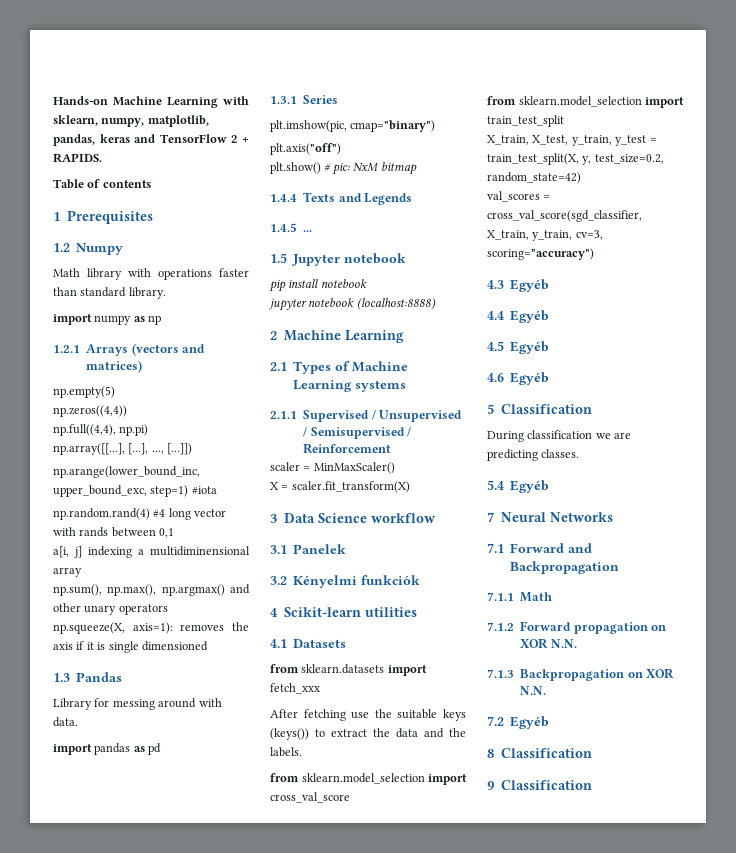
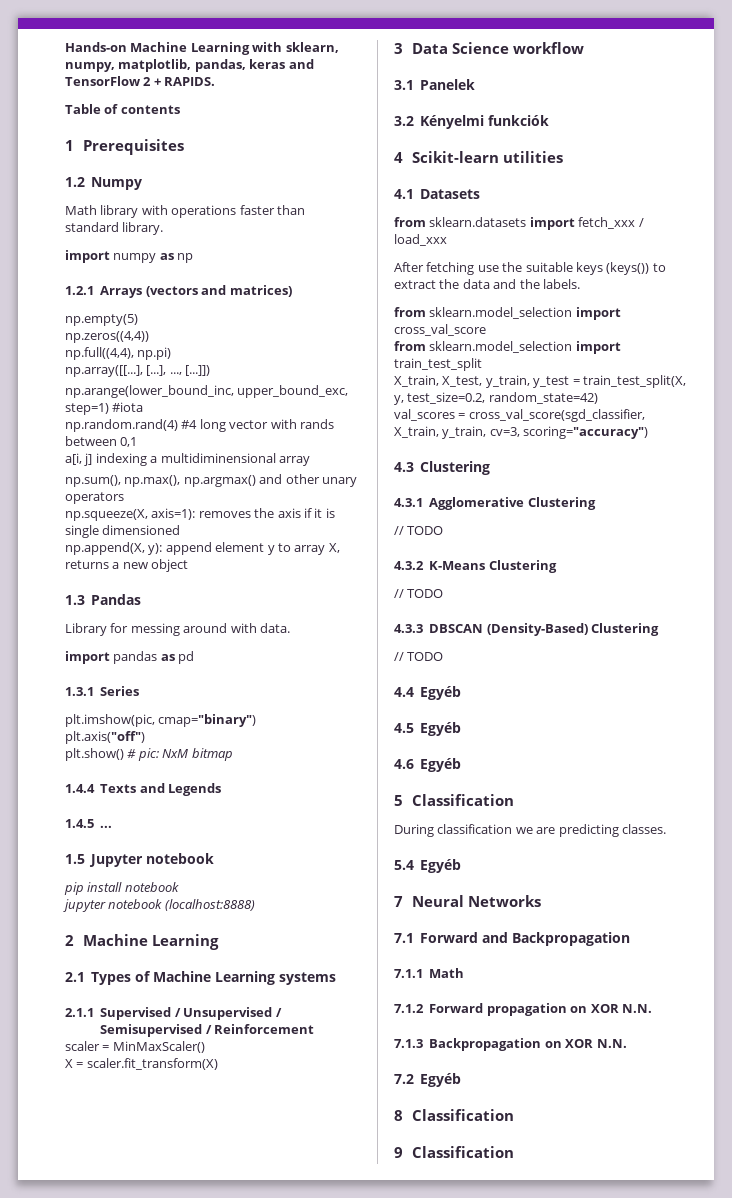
(208, 646) none -> [65,542,340,555] [65,559,189,572] // np.append(X, y): append element y to array X, returns a new object
(320, 688) none -> [638,218,644,227] [394,234,447,246] / load_xxx
[510,279,550,292] Egyéb -> [420,461,491,475] [394,497,596,510] [394,526,444,535] [394,560,557,573] [394,589,444,598] [394,623,660,636] [394,652,444,661] Clustering // 4.3.1 Agglomerative Clustering // // TODO // 4.3.2 K-Means Clustering // // TODO // 4.3.3 DBSCAN (Density-Based) Clustering // // TODO

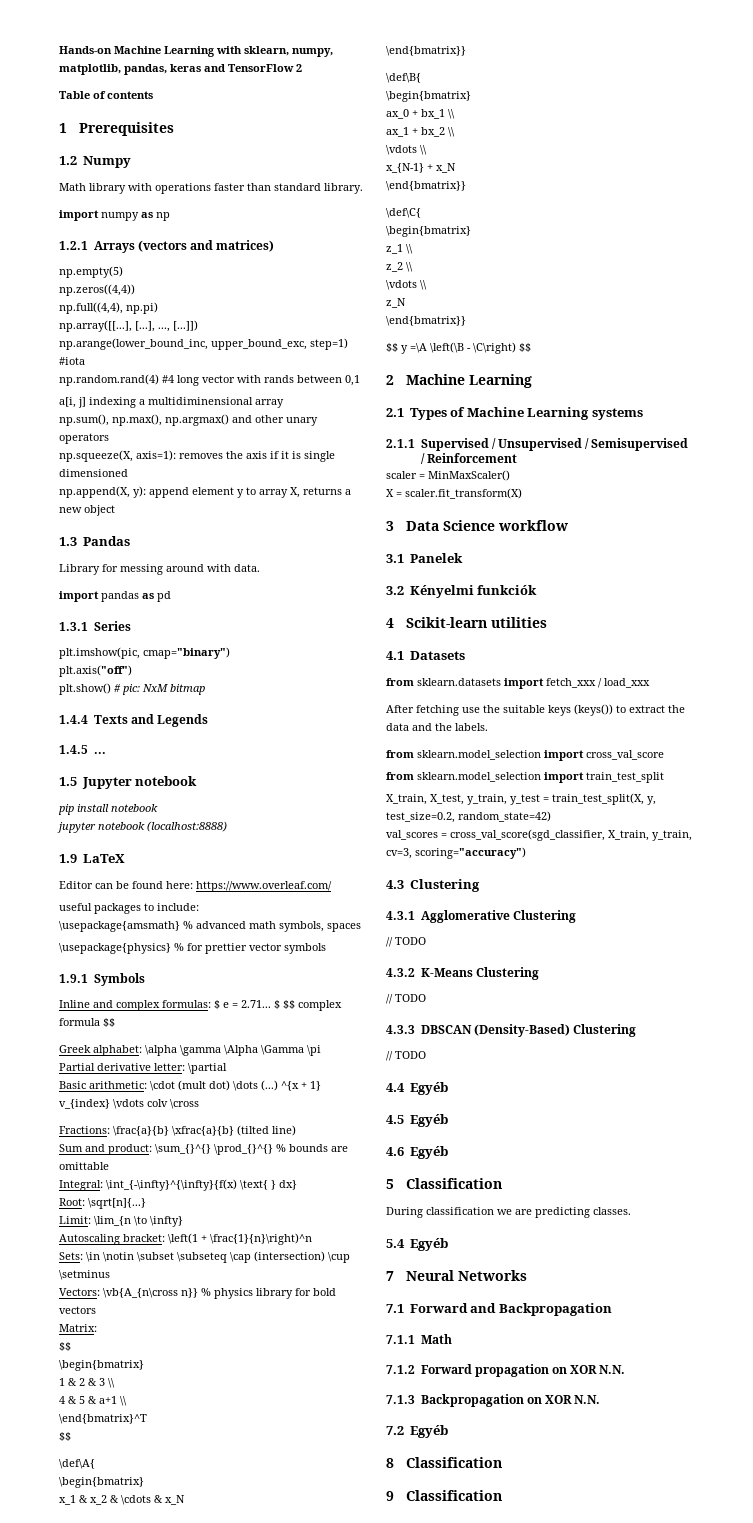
[153,77,216,86] + RAPIDS. -> (302, 68) none
(255, 905) none -> [59,854,125,863] [59,881,332,892] [59,903,199,914] [59,921,361,932] [59,943,326,954] [59,973,145,986] [59,1000,342,1011] [59,1018,115,1027] [59,1045,321,1056] [59,1063,227,1074] [59,1080,321,1091] [59,1099,199,1109] [59,1125,296,1136] [59,1144,348,1155] [59,1162,109,1170] [59,1179,297,1191] [59,1198,146,1209] [59,1216,183,1227] [59,1233,312,1245] [59,1251,350,1263] [59,1270,110,1280] [59,1288,336,1299] [59,1306,96,1314] [59,1324,97,1332] [59,1342,71,1351] [59,1360,144,1371] [59,1378,115,1388] [59,1396,127,1406] [59,1414,147,1424] [59,1432,71,1441] [59,1459,95,1469] [59,1477,144,1488] [59,1495,185,1505] [386,46,466,56] [386,73,421,83] [386,91,471,102] [386,109,455,119] [386,127,455,137] [386,145,427,155] [386,163,456,173] [386,181,466,191] [386,208,421,218] [386,226,471,237] [386,244,413,254] [386,262,413,272] [386,280,427,290] [386,298,406,308] [386,316,466,326] [386,342,531,354] // 1.9 LaTeX // Editor can be found here: https://www.overleaf.com/ // useful packages to include: // \usepackage{amsmath} % advanced math symbols, spaces // \usepackage{physics} % for prettier vector symbols // 1.9.1 Symbols // Inline and complex formulas: $ e = 2.71... $ $$ complex formula $$ // Greek alphabet: \alpha \gamma \Alpha \Gamma \pi // Partial derivative letter: \partial // Basic arithmetic: \cdot (mult dot) \dots (...) ^{x + 1} v_{index} \vdots colv \cross // Fractions: \frac{a}{b} \xfrac{a}{b} (tilted line) // Sum and product: \sum_{}^{} \prod_{}^{} % bounds are omittable // Integral: \int_{-\infty}^{\infty}{f(x) \text{ } dx} // Root: \sqrt[n]{...} // Limit: \lim_{n \to \infty} // Autoscaling bracket: \left(1 + \frac{1}{n}\right)^n // Sets: \in \notin \subset \subseteq \cap (intersection) \cup \setminus // Vectors: \vb{A_{n\cross n}} % physics library for bold vectors // Matrix: // $$ // \begin{bmatrix} // 1 & 2 & 3 \\ // 4 & 5 & a+1 \\ // \end{bmatrix}^T // $$ // \def\A{ // \begin{bmatrix} // x_1 & x_2 & \cdots & x_N // \end{bmatrix}} // \def\B{ // \begin{bmatrix} // ax_0 + bx_1 \\ // ax_1 + bx_2 \\ // \vdots \\ // x_{N-1} + x_N // \end{bmatrix}} // \def\C{ // \begin{bmatrix} // z_1 \\ // z_2 \\ // \vdots \\ // z_N // \end{bmatrix}} // $$ y =\A \left(\B - \C\right) $$

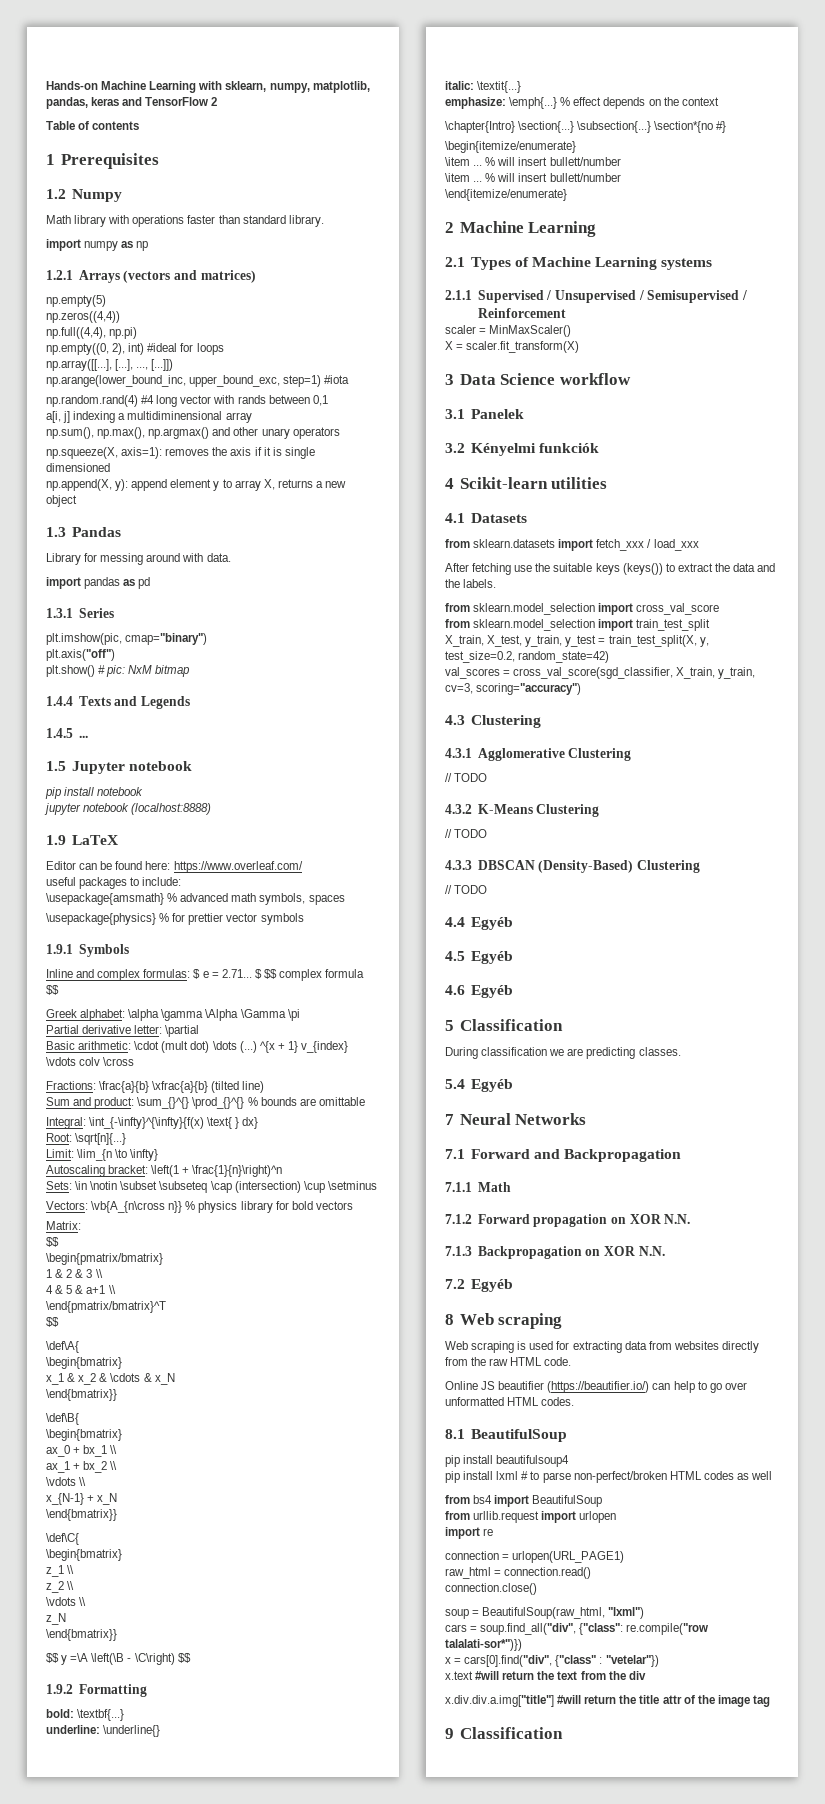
(158, 308) none -> [46,343,224,355] // np.empty((0, 2), int) #ideal for loops
[59,1360,144,1371] \begin{bmatrix} -> [46,1253,163,1265] \begin{pmatrix/bmatrix}
[59,1414,147,1424] \end{bmatrix}^T -> [46,1301,166,1313] \end{pmatrix/bmatrix}^T
(531, 347) none -> [46,1684,147,1697] [46,1709,125,1721] [46,1725,161,1737] [445,81,522,93] [445,97,719,109] [445,121,727,133] [445,141,576,153] [445,157,621,166] [445,173,621,182] [445,189,567,201] // 1.9.2 Formatting // bold: \textbf{...} // underline: \underline{} // italic: \textit{...} // emphasize: \emph{...} % effect depends on the context // \chapter{Intro} \section{...} \subsection{...} \section*{no #} // \begin{itemize/enumerate} // \item ... % will insert bullett/number // \item ... % will insert bullett/number // \end{itemize/enumerate}
[405,1457,502,1468] Classification -> [459,1313,563,1329] [445,1341,759,1353] [445,1357,572,1366] [445,1381,747,1393] [445,1397,575,1406] [445,1429,567,1442] [445,1455,570,1467] [445,1471,773,1483] [445,1495,603,1507] [445,1511,617,1523] [445,1527,494,1539] [445,1551,625,1563] [445,1567,592,1579] [445,1583,537,1595] [445,1607,645,1619] [445,1623,709,1635] [445,1639,522,1651] [445,1655,659,1667] [445,1671,646,1680] [445,1695,770,1707] Web scraping // Web scraping is used for extracting data from websites directly from the raw HTML code. // Online JS beautifier (https://beautifier.io/) can help to go over unformatted HTML codes. // 8.1 BeautifulSoup // pip install beautifulsoup4 // pip install lxml # to parse non-perfect/broken HTML codes as well // from bs4 import BeautifulSoup // from urllib.request import urlopen // import re // connection = urlopen(URL_PAGE1) // raw_html = connection.read() // connection.close() // soup = BeautifulSoup(raw_html, "lxml") // cars = soup.find_all("div", {"class": re.compile("row talalati-sor*")}) // x = cars[0].find("div", {"class" : "vetelar"}) // x.text #will return the text from the div // x.div.div.a.img["title"] #will return the title attr of the image tag

